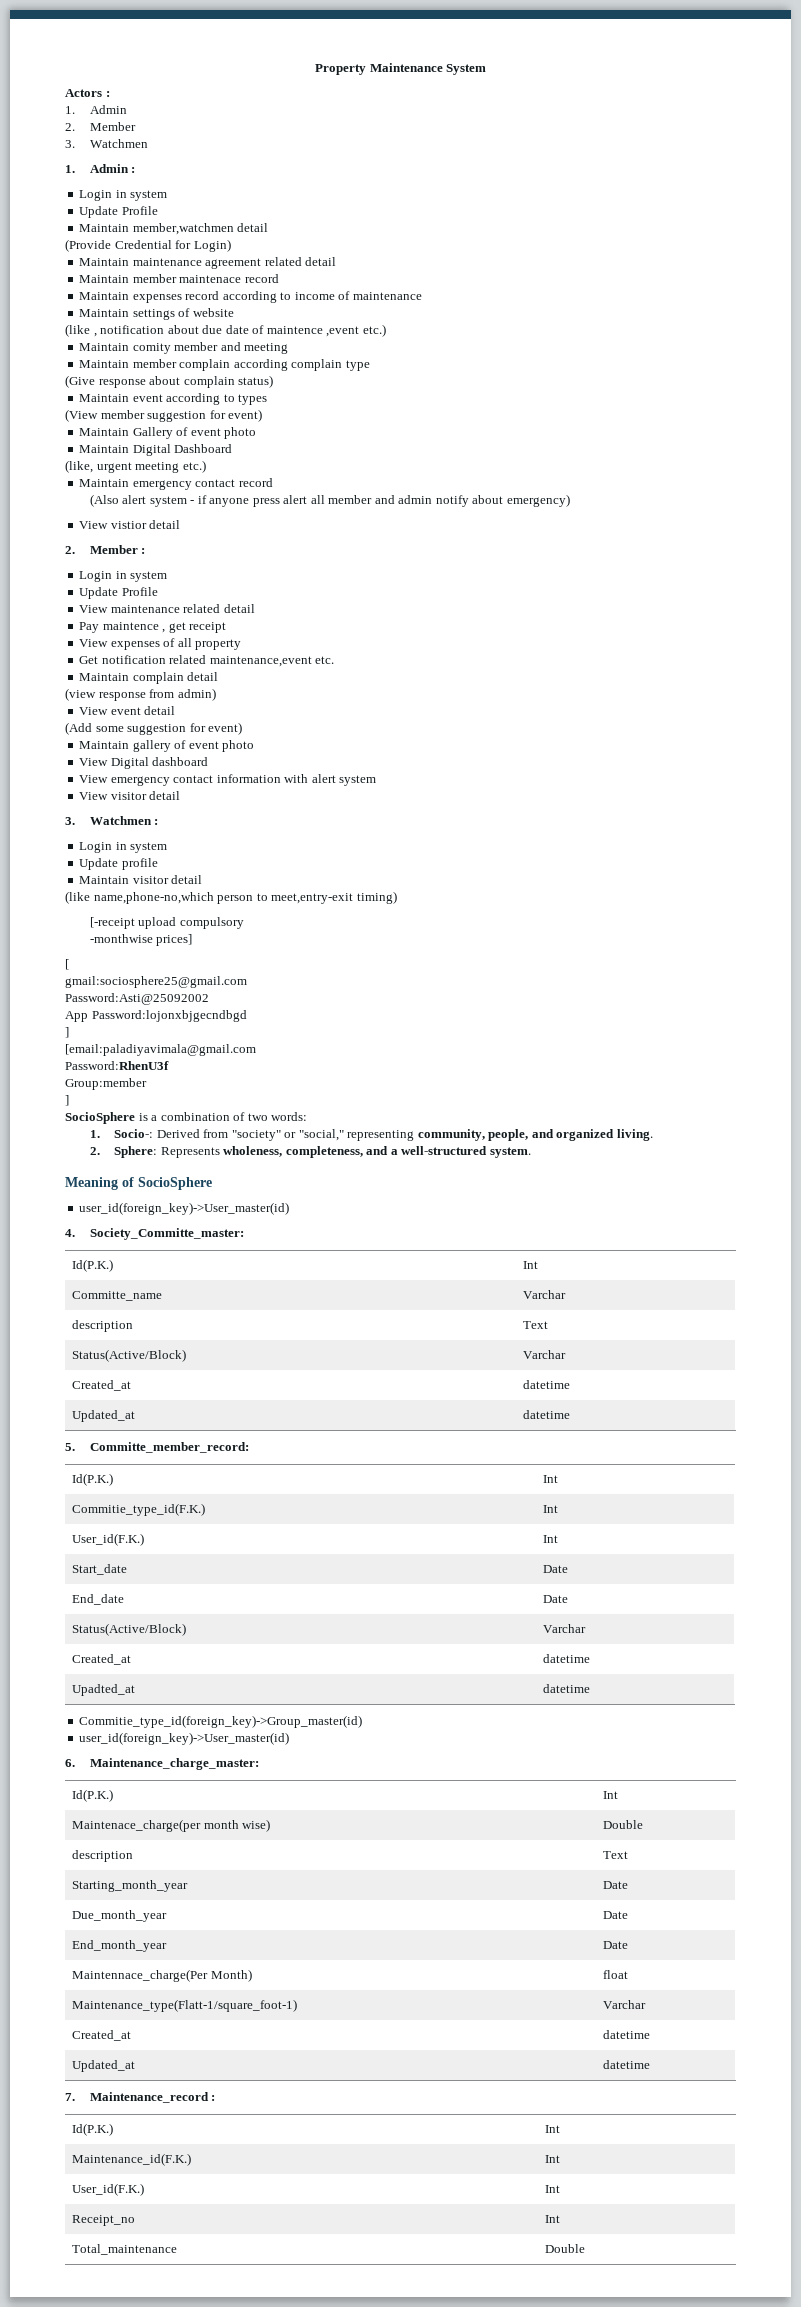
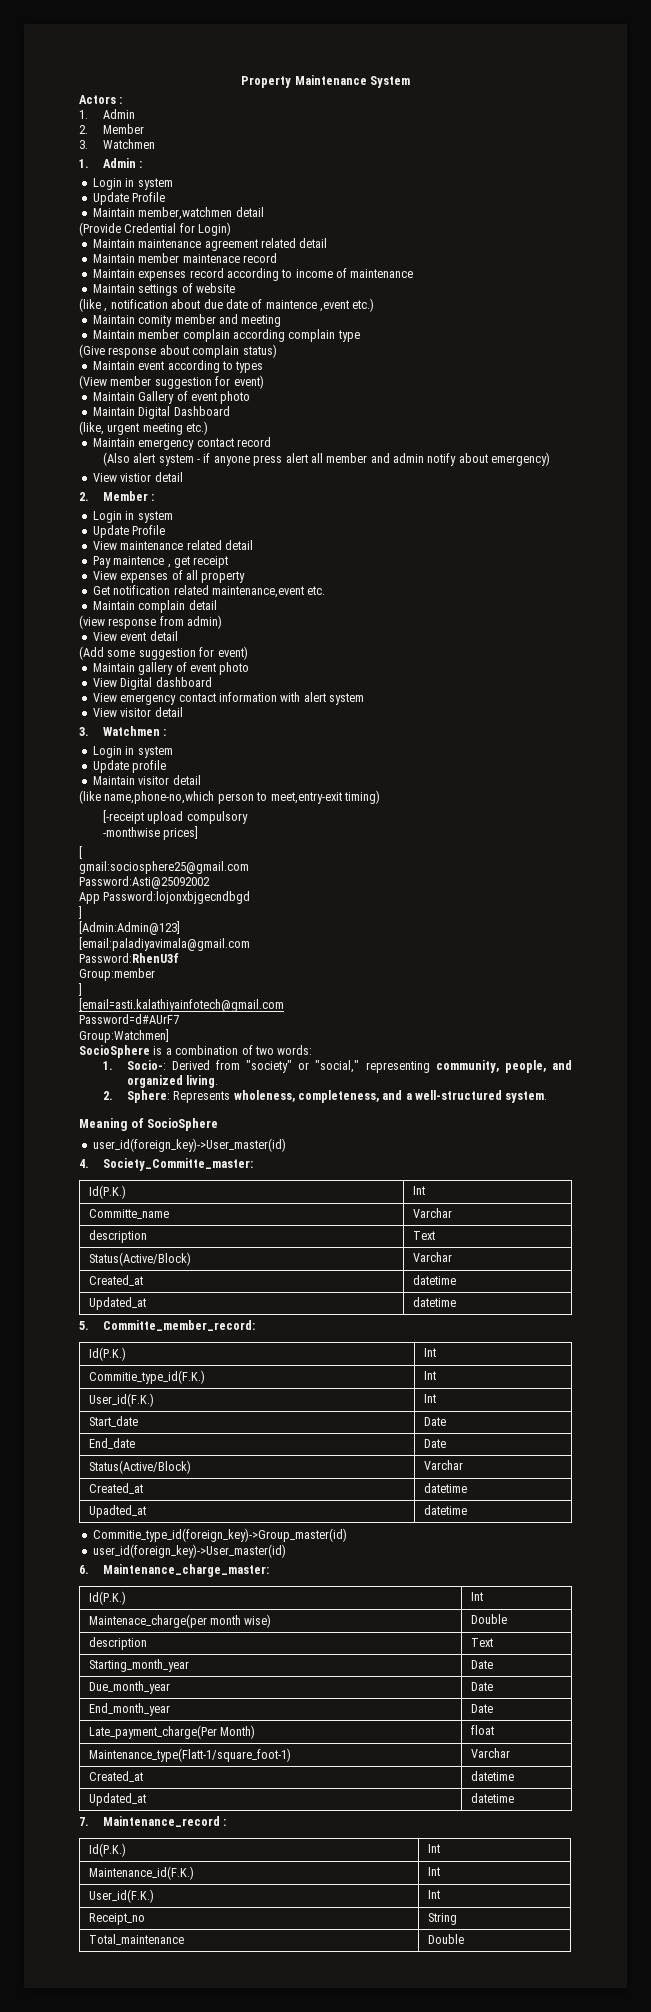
(69, 1032) none -> [79,921,180,935] // [Admin:Admin@123]
(69, 1100) none -> [79,998,284,1012] [79,1014,179,1024] [79,1029,169,1043] // [email=asti.kalathiyainfotech@gmail.com // Password=d#AUrF7 // Group:Watchmen]
[72,1969,209,1982] Maintennace_charge(Per -> [88,1725,217,1739] Late_payment_charge(Per
[545,2215,561,2223] Int -> [427,1913,457,1925] String

